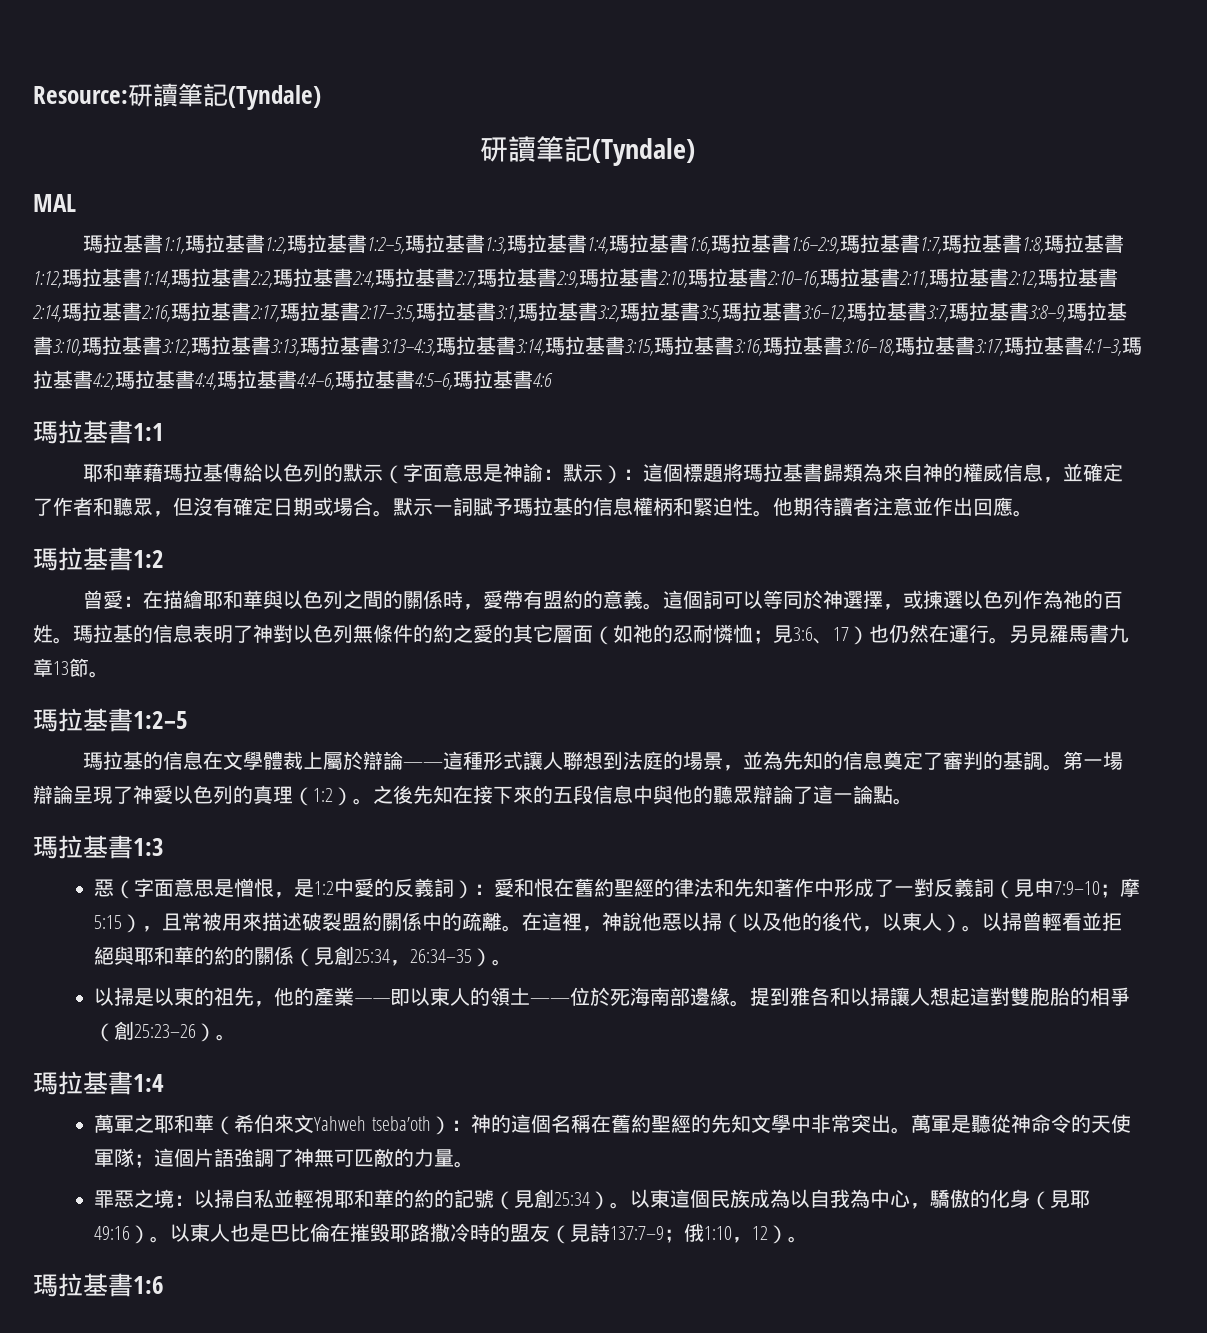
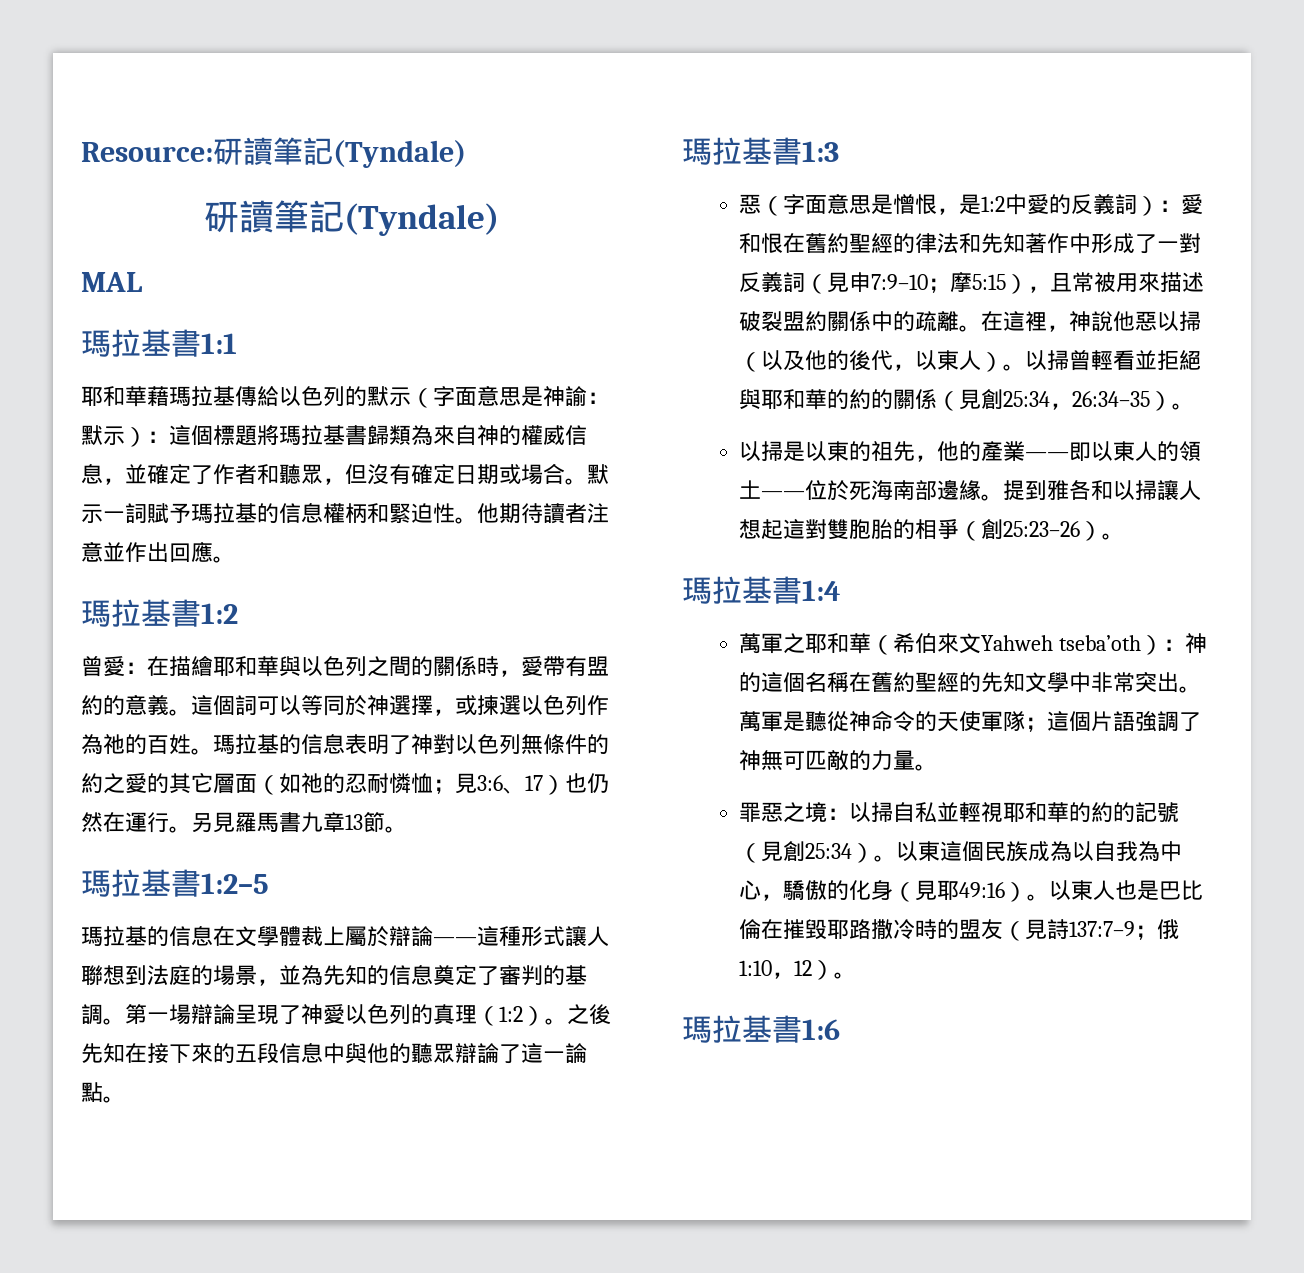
[82,234,1124,254] [33,268,1118,288] [32,302,1127,322] [33,336,1142,356] [33,370,553,390] // 瑪拉基書1:1,瑪拉基書1:2,瑪拉基書1:2–5,瑪拉基書1:3,瑪拉基書1:4,瑪拉基書1:6,瑪拉基書1:6–2:9,瑪拉基書1:7,瑪拉基書1:8,瑪拉基書1:12,瑪拉基書1:14,瑪拉基書2:2,瑪拉基書2:4,瑪拉基書2:7,瑪拉基書2:9,瑪拉基書2:10,瑪拉基書2:10–16,瑪拉基書2:11,瑪拉基書2:12,瑪拉基書2:14,瑪拉基書2:16,瑪拉基書2:17,瑪拉基書2:17–3:5,瑪拉基書3:1,瑪拉基書3:2,瑪拉基書3:5,瑪拉基書3:6–12,瑪拉基書3:7,瑪拉基書3:8–9,瑪拉基書3:10,瑪拉基書3:12,瑪拉基書3:13,瑪拉基書3:13–4:3,瑪拉基書3:14,瑪拉基書3:15,瑪拉基書3:16,瑪拉基書3:16–18,瑪拉基書3:17,瑪拉基書4:1–3,瑪拉基書4:2,瑪拉基書4:4,瑪拉基書4:4–6,瑪拉基書4:5–6,瑪拉基書4:6 -> (143, 282) none

